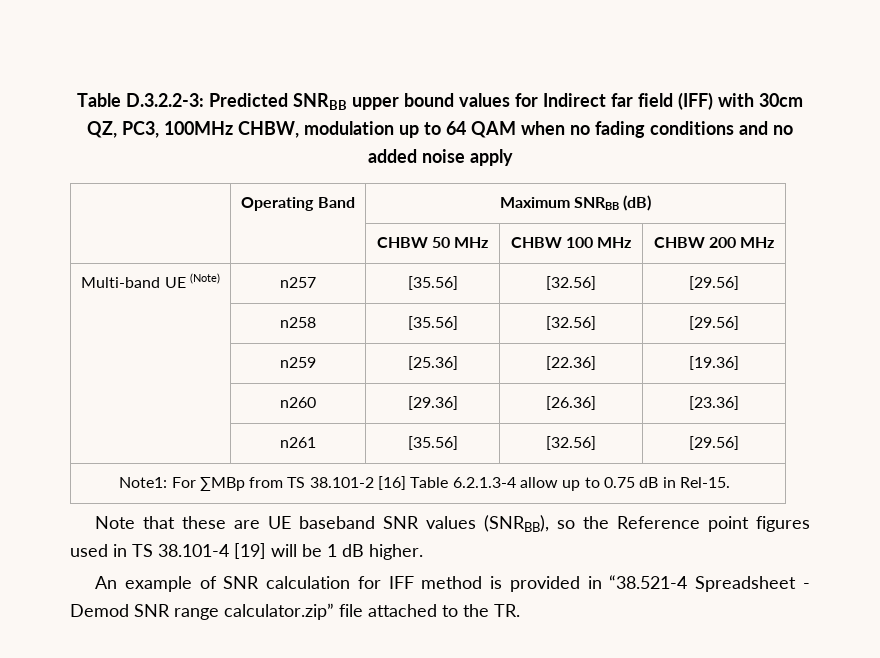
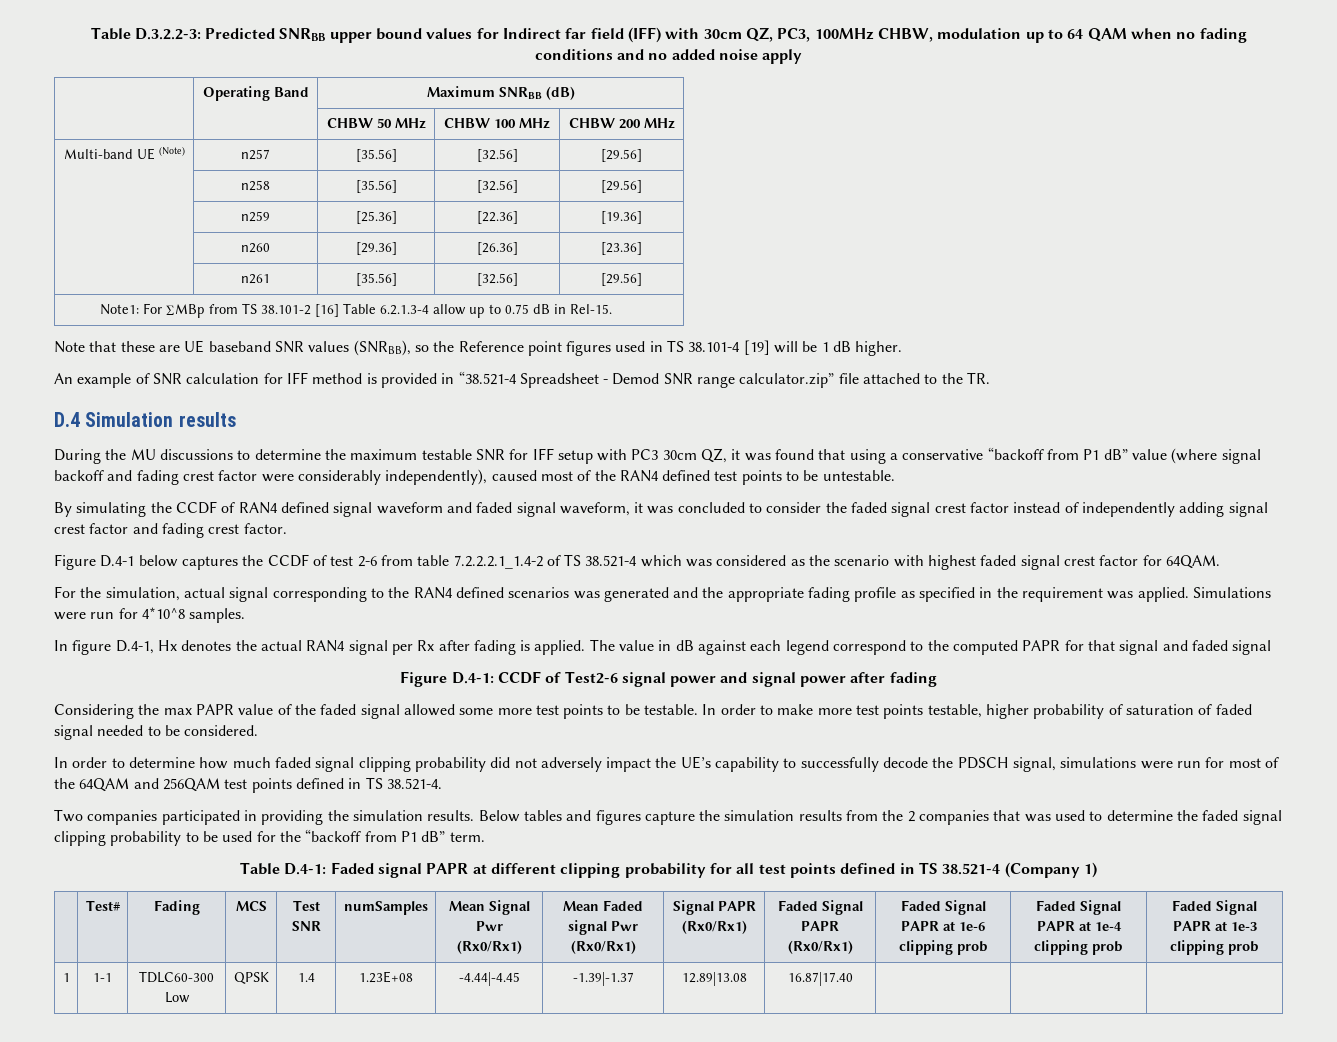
(520, 610) none -> [54,412,236,427] [54,447,1261,464] [54,469,895,485] [54,501,1268,517] [54,523,287,538] [54,554,1220,570] [54,586,1272,602] [54,607,246,623] [54,639,1272,655] [400,671,937,687] [54,704,1252,719] [54,725,259,740] [54,756,1279,772] [54,777,442,793] [54,809,1282,825] [54,829,485,846] [240,862,1097,878] [85,900,121,911] [153,900,200,915] [235,901,267,911] [292,900,320,911] [291,921,321,931] [343,901,428,915] [448,900,530,915] [475,921,503,931] [456,940,522,954] [563,900,643,911] [568,920,638,935] [570,940,636,954] [672,900,756,915] [681,920,747,934] [777,900,863,915] [801,921,839,931] [787,940,853,954] [900,900,986,915] [901,921,985,931] [898,940,988,955] [1036,900,1121,915] [1036,921,1122,931] [1034,940,1123,955] [1172,900,1257,915] [1172,921,1257,931] [1170,940,1259,955] [62,973,70,982] [93,973,112,982] [139,971,214,983] [164,992,190,1003] [233,972,269,984] [297,973,315,982] [358,971,413,983] [458,972,520,986] [572,972,634,986] [681,972,747,986] [787,972,853,986] // D.4 Simulation results // During the MU discussions to determine the maximum testable SNR for IFF setup with PC3 30cm QZ, it was found that using a conservative “backoff from P1 dB” value (where signal backoff and fading crest factor were considerably independently), caused most of the RAN4 defined test points to be untestable. // By simulating the CCDF of RAN4 defined signal waveform and faded signal waveform, it was concluded to consider the faded signal crest factor instead of independently adding signal crest factor and fading crest factor. // Figure D.4-1 below captures the CCDF of test 2-6 from table 7.2.2.2.1_1.4-2 of TS 38.521-4 which was considered as the scenario with highest faded signal crest factor for 64QAM. // For the simulation, actual signal corresponding to the RAN4 defined scenarios was generated and the appropriate fading profile as specified in the requirement was applied. Simulations were run for 4*10^8 samples. // In figure D.4-1, Hx denotes the actual RAN4 signal per Rx after fading is applied. The value in dB against each legend correspond to the computed PAPR for that signal and faded signal // Figure D.4-1: CCDF of Test2-6 signal power and signal power after fading // Considering the max PAPR value of the faded signal allowed some more test points to be testable. In order to make more test points testable, higher probability of saturation of faded signal needed to be considered. // In order to determine how much faded signal clipping probability did not adversely impact the UE’s capability to successfully decode the PDSCH signal, simulations were run for most of the 64QAM and 256QAM test points defined in TS 38.521-4. // Two companies participated in providing the simulation results. Below tables and figures capture the simulation results from the 2 companies that was used to determine the faded signal clipping probability to be used for the “backoff from P1 dB” term. // Table D.4-1: Faded signal PAPR at different clipping probability for all test points defined in TS 38.521-4 (Company 1) // | Test# | Fading | MCS | Test SNR | numSamples | Mean Signal Pwr (Rx0/Rx1) | Mean Faded signal Pwr (Rx0/Rx1) | Signal PAPR (Rx0/Rx1) | Faded Signal PAPR (Rx0/Rx1) | Faded Signal PAPR at 1e-6 clipping prob | Faded Signal PAPR at 1e-4 clipping prob | Faded Signal PAPR at 1e-3 clipping prob // 1 | 1-1 | TDLC60-300 Low | QPSK | 1.4 | 1.23E+08 | -4.44|-4.45 | -1.39|-1.37 | 12.89|13.08 | 16.87|17.40 | | |

